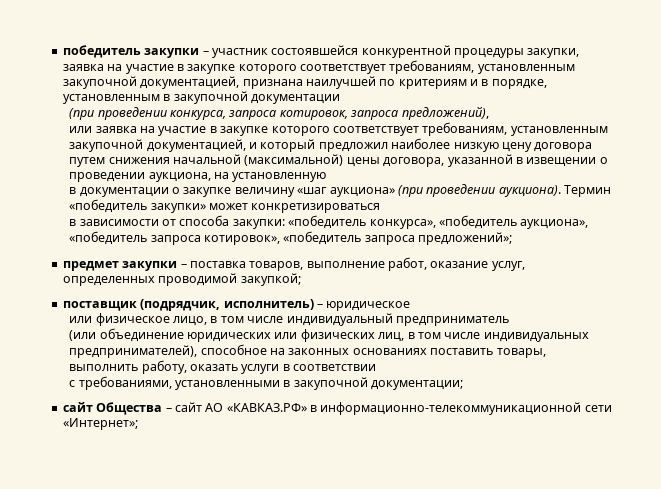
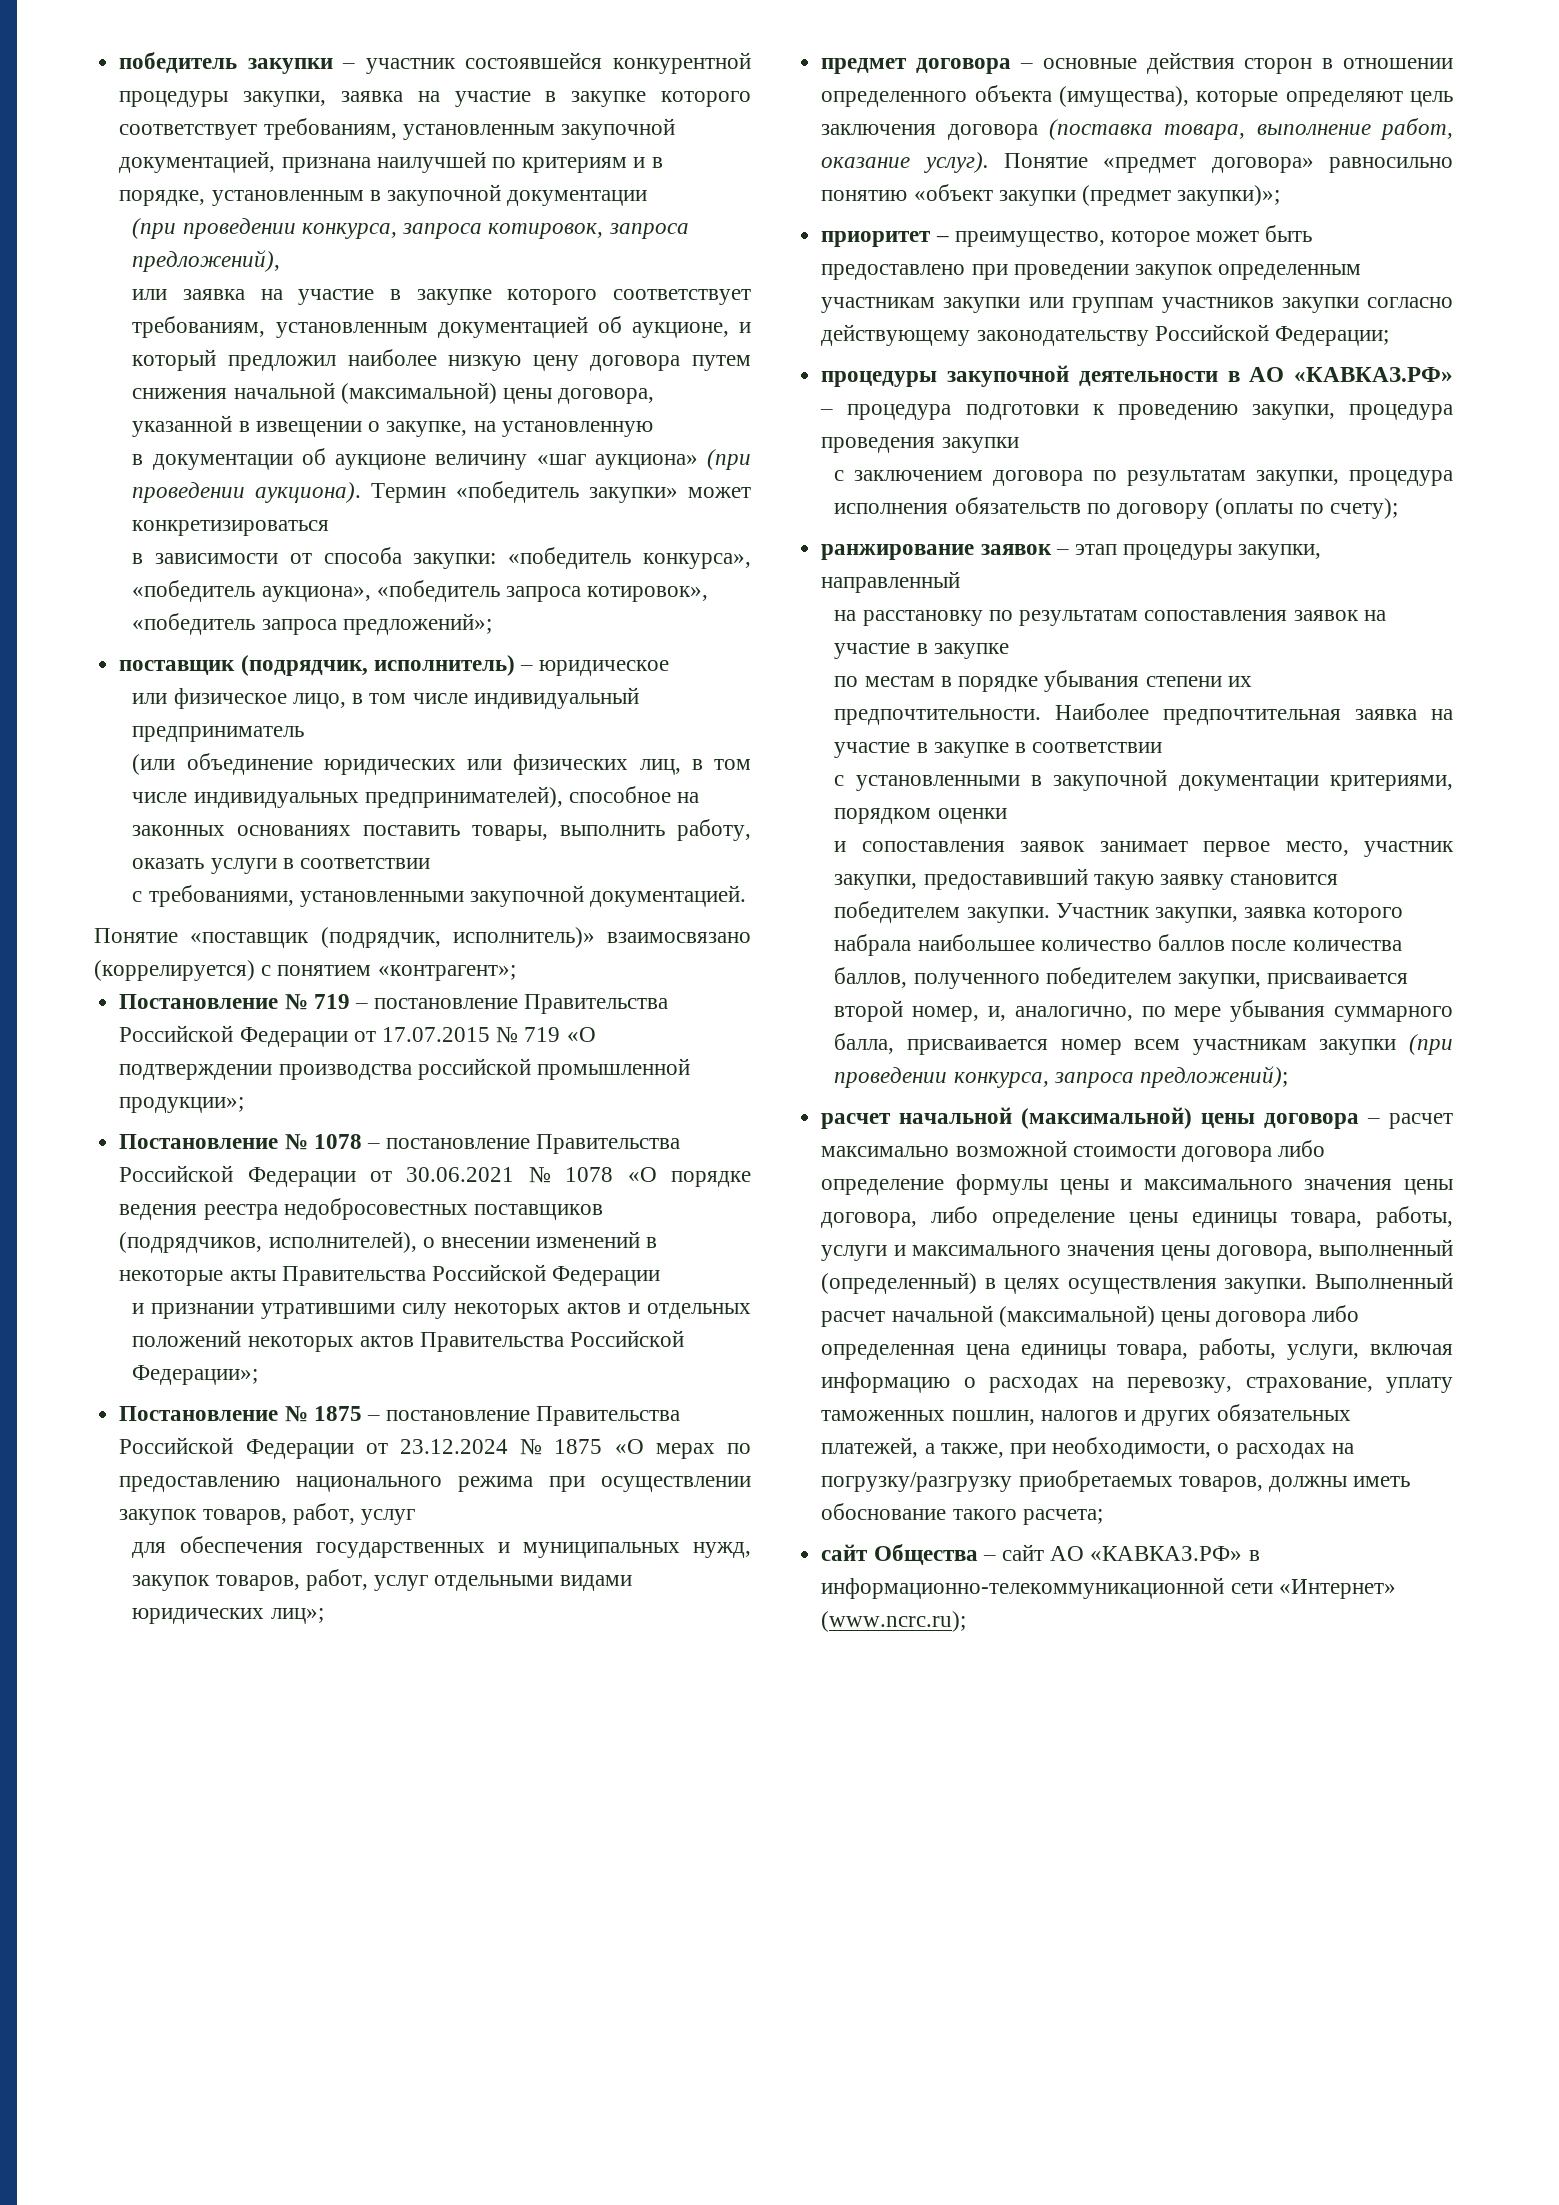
[69,139,246,152] закупочной документацией, -> [437,316,729,338] документацией об аукционе,
[69,172,211,182] проведении аукциона, -> [386,421,468,437] закупке,
[172,187,232,197] о закупке -> [301,448,427,470] об аукционе
[62,257,525,271] [62,273,301,286] // предмет закупки – поставка товаров, выполнение работ, оказание услуг, определенных проводимой закупкой; -> (492, 624) none
[283,377,464,390] в закупочной документации; -> [470,885,747,907] [94,927,751,948] [94,960,516,981] [119,994,669,1014] [119,1025,596,1047] [119,1058,690,1080] [119,1097,245,1113] [119,1134,681,1154] [119,1165,751,1187] [119,1198,603,1220] [119,1231,658,1253] [119,1264,661,1286] [132,1303,751,1319] [132,1330,685,1352] [132,1365,259,1385] [119,1406,681,1426] [119,1437,751,1459] [119,1476,751,1492] [119,1503,415,1525] [132,1536,751,1558] [132,1569,632,1591] [132,1608,324,1624] [821,52,1453,74] [821,85,1453,107] [821,118,1453,140] [821,152,1453,173] [821,184,1281,206] [821,225,1313,247] [821,264,1362,280] [821,297,1453,313] [821,324,1389,346] [821,365,1453,387] [820,404,1453,420] [821,437,1019,453] [834,470,1453,486] [834,497,1398,519] [821,544,1322,560] [821,571,961,593] [834,610,1386,626] [834,643,1009,659] [834,670,1252,692] [834,703,1453,725] [834,742,1163,758] [834,769,1453,791] [834,808,1007,824] [834,841,1454,857] [834,868,1339,890] [834,901,1403,923] [834,934,1402,956] [834,967,1409,989] [834,1000,1453,1022] [834,1033,1453,1055] [834,1066,1289,1088] [821,1107,1453,1129] [821,1140,1326,1162] [821,1174,1453,1195] [821,1206,1453,1228] [821,1239,1453,1261] [821,1272,1453,1294] [821,1305,1360,1327] [821,1338,1453,1360] [821,1372,1453,1393] [821,1404,1352,1426] [821,1437,1354,1459] [821,1470,1411,1492] [821,1503,1103,1525] закупочной документацией. // Понятие «поставщик (подрядчик, исполнитель)» взаимосвязано (коррелируется) с понятием «контрагент»; // Постановление № 719 – постановление Правительства Российской Федерации от 17.07.2015 № 719 «О подтверждении производства российской промышленной продукции»; // Постановление № 1078 – постановление Правительства Российской Федерации от 30.06.2021 № 1078 «О порядке ведения реестра недобросовестных поставщиков (подрядчиков, исполнителей), о внесении изменений в некоторые акты Правительства Российской Федерации // и признании утратившими силу некоторых актов и отдельных положений некоторых актов Правительства Российской Федерации»; // Постановление № 1875 – постановление Правительства Российской Федерации от 23.12.2024 № 1875 «О мерах по предоставлению национального режима при осуществлении закупок товаров, работ, услуг // для обеспечения государственных и муниципальных нужд, закупок товаров, работ, услуг отдельными видами юридических лиц»; // предмет договора – основные действия сторон в отношении определенного объекта (имущества), которые определяют цель заключения договора (поставка товара, выполнение работ, оказание услуг). Понятие «предмет договора» равносильно понятию «объект закупки (предмет закупки)»; // приоритет – преимущество, которое может быть предоставлено при проведении закупок определенным участникам закупки или группам участников закупки согласно действующему законодательству Российской Федерации; // процедуры закупочной деятельности в АО «КАВКАЗ.РФ» – процедура подготовки к проведению закупки, процедура проведения закупки // с заключением договора по результатам закупки, процедура исполнения обязательств по договору (оплаты по счету); // ранжирование заявок – этап процедуры закупки, направленный // на расстановку по результатам сопоставления заявок на участие в закупке // по местам в порядке убывания степени их предпочтительности. Наиболее предпочтительная заявка на участие в закупке в соответствии // с установленными в закупочной документации критериями, порядком оценки // и сопоставления заявок занимает первое место, участник закупки, предоставивший такую заявку становится победителем закупки. Участник закупки, заявка которого набрала наибольшее количество баллов после количества баллов, полученного победителем закупки, присваивается второй номер, и, аналогично, по мере убывания суммарного балла, присваивается номер всем участникам закупки (при проведении конкурса, запроса предложений); // расчет начальной (максимальной) цены договора – расчет максимально возможной стоимости договора либо определение формулы цены и максимального значения цены договора, либо определение цены единицы товара, работы, услуги и максимального значения цены договора, выполненный (определенный) в целях осуществления закупки. Выполненный расчет начальной (максимальной) цены договора либо определенная цена единицы товара, работы, услуги, включая информацию о расходах на перевозку, страхование, уплату таможенных пошлин, налогов и других обязательных платежей, а также, при необходимости, о расходах на погрузку/разгрузку приобретаемых товаров, должны иметь обоснование такого расчета;
[62,418,138,430] «Интернет»; -> [1278,1579,1396,1599] [821,1611,967,1632] «Интернет» (www.ncrc.ru);

